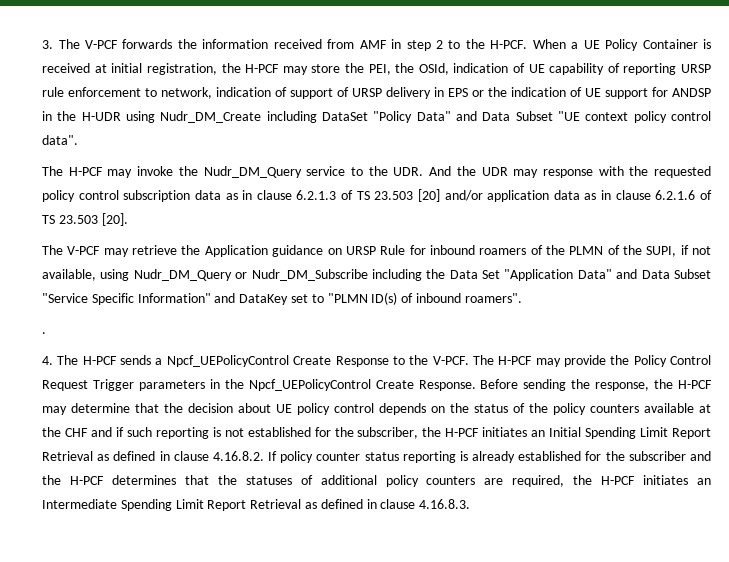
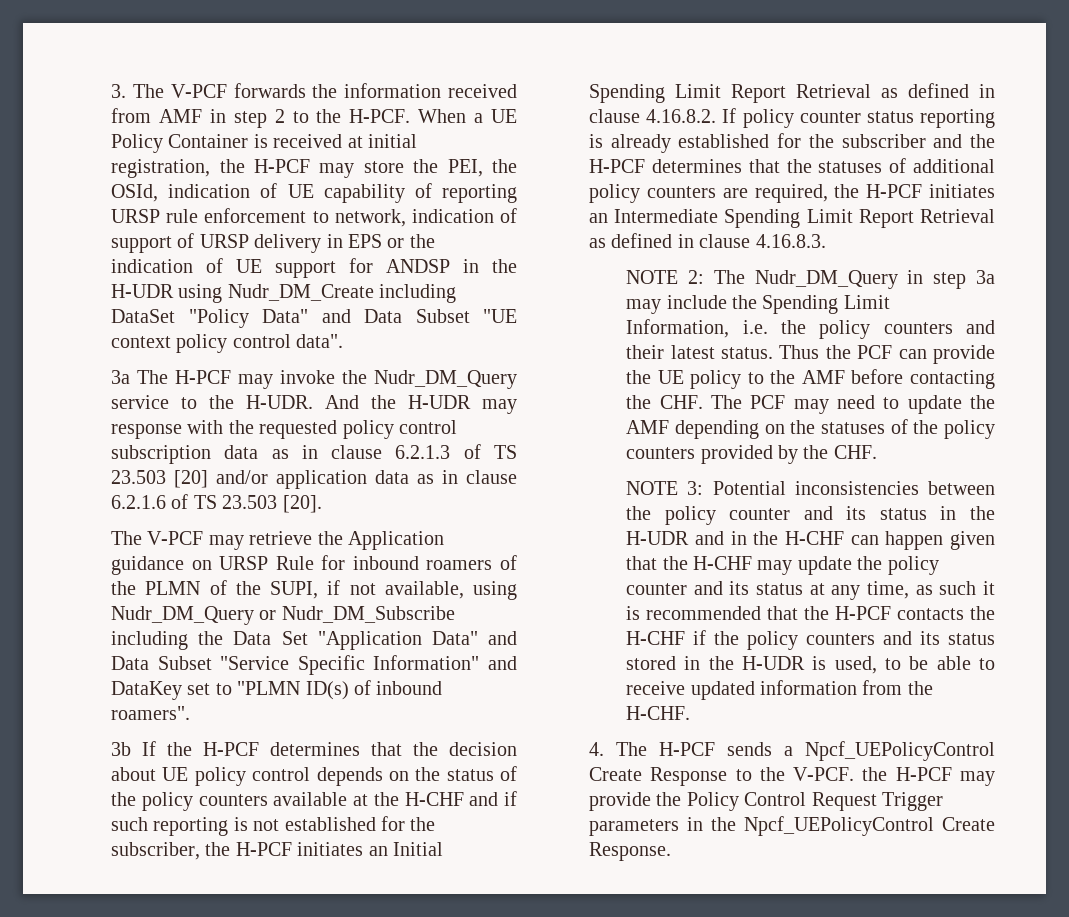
(79, 140) none -> [111,370,131,384] 3a
[393,167,424,176] UDR. -> [246,395,314,409] H-UDR.
[481,167,508,176] UDR -> [408,395,472,409] H-UDR
[42,332,47,334] [42,355,712,367] [42,379,713,391] [42,403,131,415] . // 4. The H-PCF sends a Npcf_UEPolicyControl Create Response to the V-PCF. The H-PCF may provide the Policy Control Request Trigger parameters in the Npcf_UEPolicyControl Create Response. Before sending the response, the H-PCF may determine -> [111,741,361,756] 3b If the H-PCF determines
[65,428,89,437] CHF -> [404,792,464,806] H-CHF
(471, 504) none -> [626,270,995,289] [626,295,890,314] [626,319,995,339] [626,345,995,364] [626,369,995,389] [626,395,995,414] [626,419,995,439] [626,445,877,464] [626,481,995,495] [626,506,995,525] [626,531,995,550] [626,556,939,575] [626,581,995,600] [626,606,995,620] [626,630,995,650] [626,656,995,674] [626,680,933,700] [626,706,691,720] [589,741,995,761] [589,767,995,786] [589,792,944,811] [589,816,995,836] [589,842,672,861] // NOTE 2: The Nudr_DM_Query in step 3a may include the Spending Limit Information, i.e. the policy counters and their latest status. Thus the PCF can provide the UE policy to the AMF before contacting the CHF. The PCF may need to update the AMF depending on the statuses of the policy counters provided by the CHF. // NOTE 3: Potential inconsistencies between the policy counter and its status in the H-UDR and in the H-CHF can happen given that the H-CHF may update the policy counter and its status at any time, as such it is recommended that the H-PCF contacts the H-CHF if the policy counters and its status stored in the H-UDR is used, to be able to receive updated information from the H-CHF. // 4. The H-PCF sends a Npcf_UEPolicyControl Create Response to the V-PCF. the H-PCF may provide the Policy Control Request Trigger parameters in the Npcf_UEPolicyControl Create Response.

